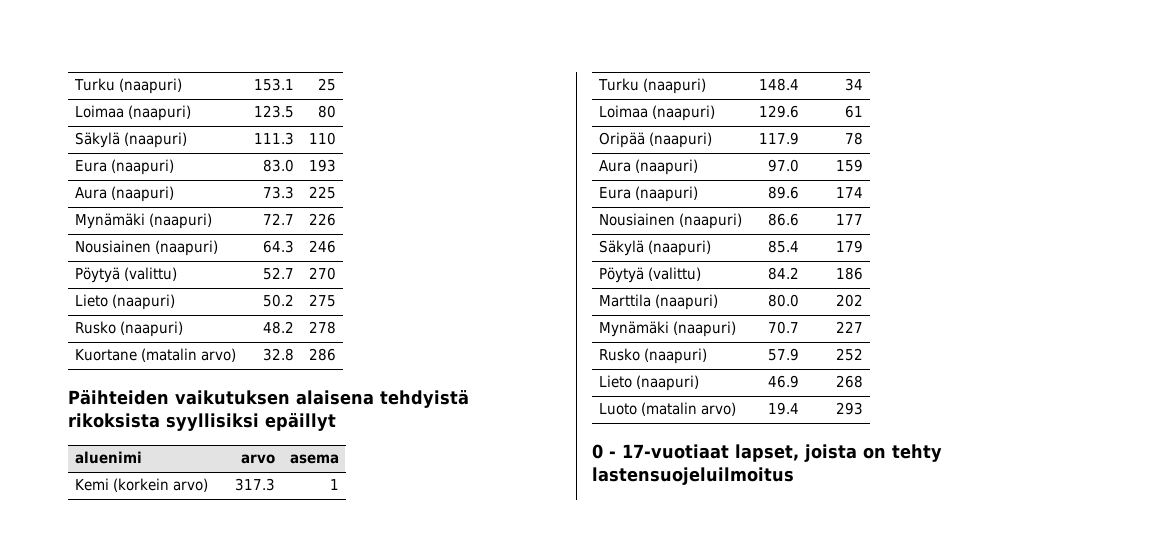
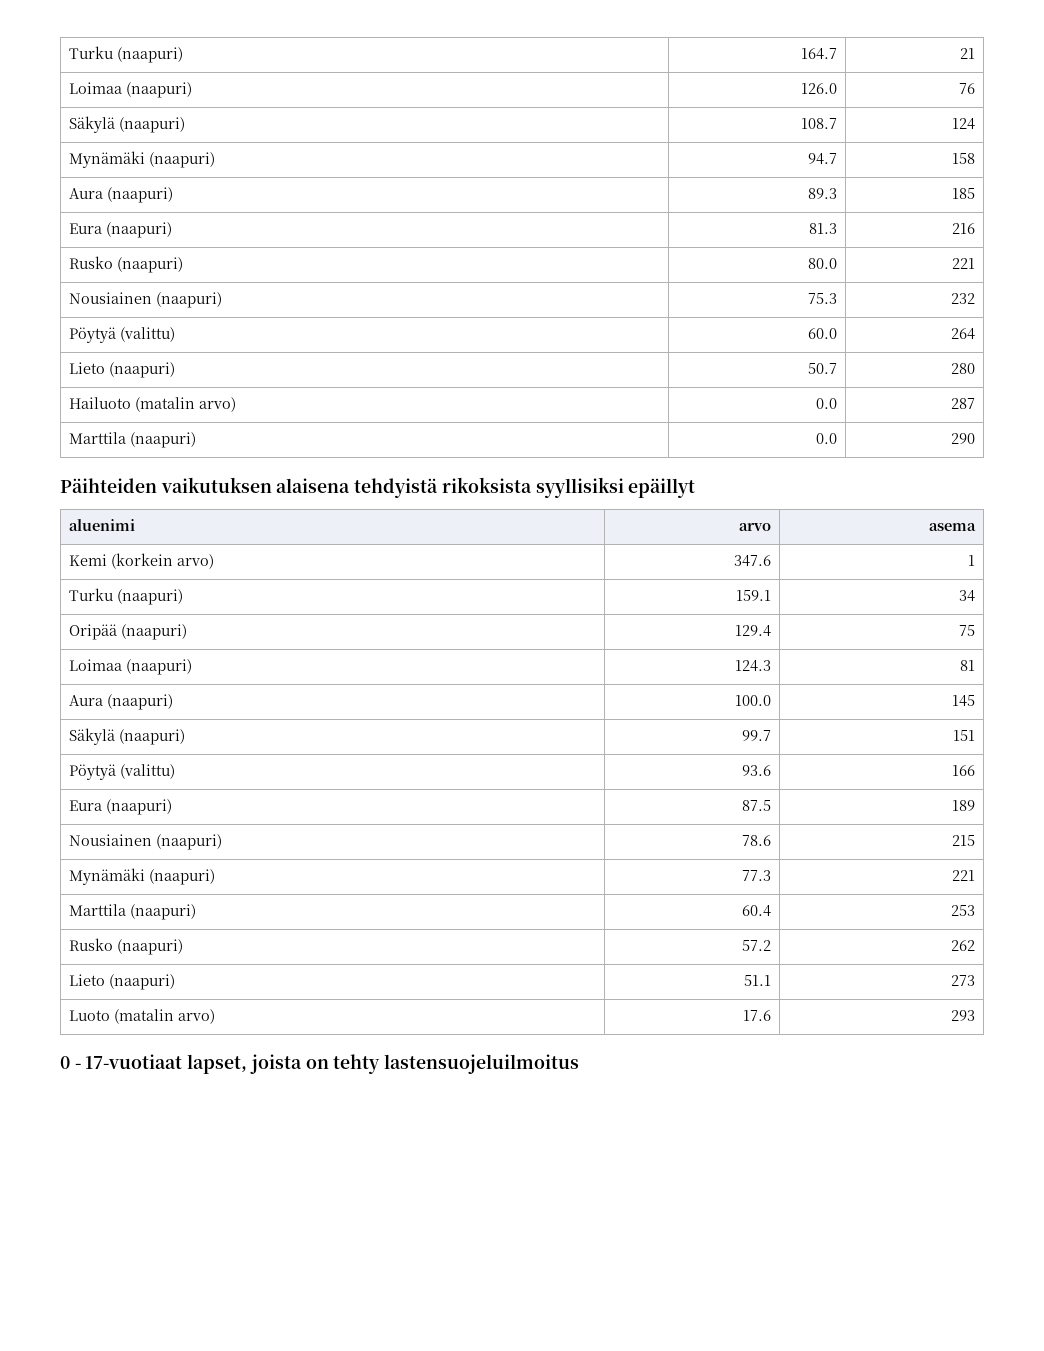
[73,78,182,94] [254,78,295,91] [318,78,337,91] [74,105,191,121] [254,105,295,118] [318,105,337,118] [74,132,187,148] [254,132,295,145] [309,132,337,145] [74,159,174,175] [263,159,295,172] [309,159,337,172] [74,186,174,202] [263,186,295,199] [309,186,337,199] [74,213,212,229] [263,213,295,225] [309,213,337,226] [74,240,218,256] [263,240,295,253] [309,240,337,253] [74,267,177,283] [263,267,295,280] [309,267,337,280] [74,294,175,310] [263,294,295,307] [309,294,337,307] [74,321,183,337] [263,321,295,334] [309,321,337,334] [74,348,236,362] [263,348,295,361] [309,348,337,361] Turku (naapuri) | 153.1 | 25 // Loimaa (naapuri) | 123.5 | 80 // Säkylä (naapuri) | 111.3 | 110 // Eura (naapuri) | 83.0 | 193 // Aura (naapuri) | 73.3 | 225 // Mynämäki (naapuri) | 72.7 | 226 // Nousiainen (naapuri) | 64.3 | 246 // Pöytyä (valittu) | 52.7 | 270 // Lieto (naapuri) | 50.2 | 275 // Rusko (naapuri) | 48.2 | 278 // Kuortane (matalin arvo) | 32.8 | 286 -> [68,46,183,63] [801,48,838,60] [960,48,976,59] [68,82,192,98] [801,83,838,94] [959,83,976,94] [68,116,185,133] [801,118,838,129] [952,118,976,130] [68,151,215,168] [808,153,838,165] [952,153,976,164] [68,187,173,203] [808,188,838,199] [952,188,976,199] [68,222,172,238] [809,223,838,234] [952,223,976,234] [68,256,183,273] [808,258,838,269] [952,258,976,269] [68,292,222,308] [808,293,838,304] [951,293,976,304] [68,327,175,343] [808,328,838,339] [951,328,976,340] [68,362,175,378] [808,363,838,374] [951,363,976,374] [68,397,236,412] [816,398,838,409] [951,398,976,409] [68,432,196,448] [816,433,838,444] [951,433,976,444] Turku (naapuri) | 164.7 | 21 // Loimaa (naapuri) | 126.0 | 76 // Säkylä (naapuri) | 108.7 | 124 // Mynämäki (naapuri) | 94.7 | 158 // Aura (naapuri) | 89.3 | 185 // Eura (naapuri) | 81.3 | 216 // Rusko (naapuri) | 80.0 | 221 // Nousiainen (naapuri) | 75.3 | 232 // Pöytyä (valittu) | 60.0 | 264 // Lieto (naapuri) | 50.7 | 280 // Hailuoto (matalin arvo) | 0.0 | 287 // Marttila (naapuri) | 0.0 | 290
[235,478,276,491] 317.3 -> [734,555,772,567] 347.6
[759,78,800,91] 148.4 -> [736,590,772,601] 159.1
[598,105,715,121] [759,105,800,118] [845,105,864,118] [598,132,712,148] [759,132,800,145] [845,132,864,145] [598,159,698,175] [768,159,800,172] [836,159,864,172] [598,186,698,202] [768,186,800,199] [836,187,864,198] [598,213,742,229] [768,213,800,226] [836,214,864,225] [598,240,711,256] [768,240,800,253] [836,240,864,253] [598,267,701,283] [768,267,800,280] [836,267,864,280] [598,294,718,310] [768,294,800,307] [836,294,864,307] [598,321,736,337] [768,321,800,334] [836,321,864,333] [598,348,707,364] [768,348,800,361] [836,348,864,361] [598,375,699,391] [768,375,800,388] [836,375,864,388] Loimaa (naapuri) | 129.6 | 61 // Oripää (naapuri) | 117.9 | 78 // Aura (naapuri) | 97.0 | 159 // Eura (naapuri) | 89.6 | 174 // Nousiainen (naapuri) | 86.6 | 177 // Säkylä (naapuri) | 85.4 | 179 // Pöytyä (valittu) | 84.2 | 186 // Marttila (naapuri) | 80.0 | 202 // Mynämäki (naapuri) | 70.7 | 227 // Rusko (naapuri) | 57.9 | 252 // Lieto (naapuri) | 46.9 | 268 -> [68,624,187,640] [735,625,772,637] [959,625,976,636] [68,659,192,675] [735,660,772,672] [960,660,976,671] [68,694,173,710] [735,695,772,706] [952,695,976,707] [68,728,185,745] [742,730,772,741] [953,730,976,741] [68,764,175,780] [742,765,772,776] [952,765,976,776] [68,799,172,815] [742,800,772,811] [952,800,976,811] [68,834,222,850] [742,835,772,846] [952,835,976,846] [68,868,215,885] [742,870,772,881] [952,870,976,881] [68,904,196,920] [742,905,772,917] [951,905,976,916] [68,938,183,955] [742,940,772,951] [951,940,976,951] [68,974,175,990] [744,975,772,986] [951,975,976,986] Oripää (naapuri) | 129.4 | 75 // Loimaa (naapuri) | 124.3 | 81 // Aura (naapuri) | 100.0 | 145 // Säkylä (naapuri) | 99.7 | 151 // Pöytyä (valittu) | 93.6 | 166 // Eura (naapuri) | 87.5 | 189 // Nousiainen (naapuri) | 78.6 | 215 // Mynämäki (naapuri) | 77.3 | 221 // Marttila (naapuri) | 60.4 | 253 // Rusko (naapuri) | 57.2 | 262 // Lieto (naapuri) | 51.1 | 273
[768,402,800,415] 19.4 -> [743,1010,772,1021] 17.6

